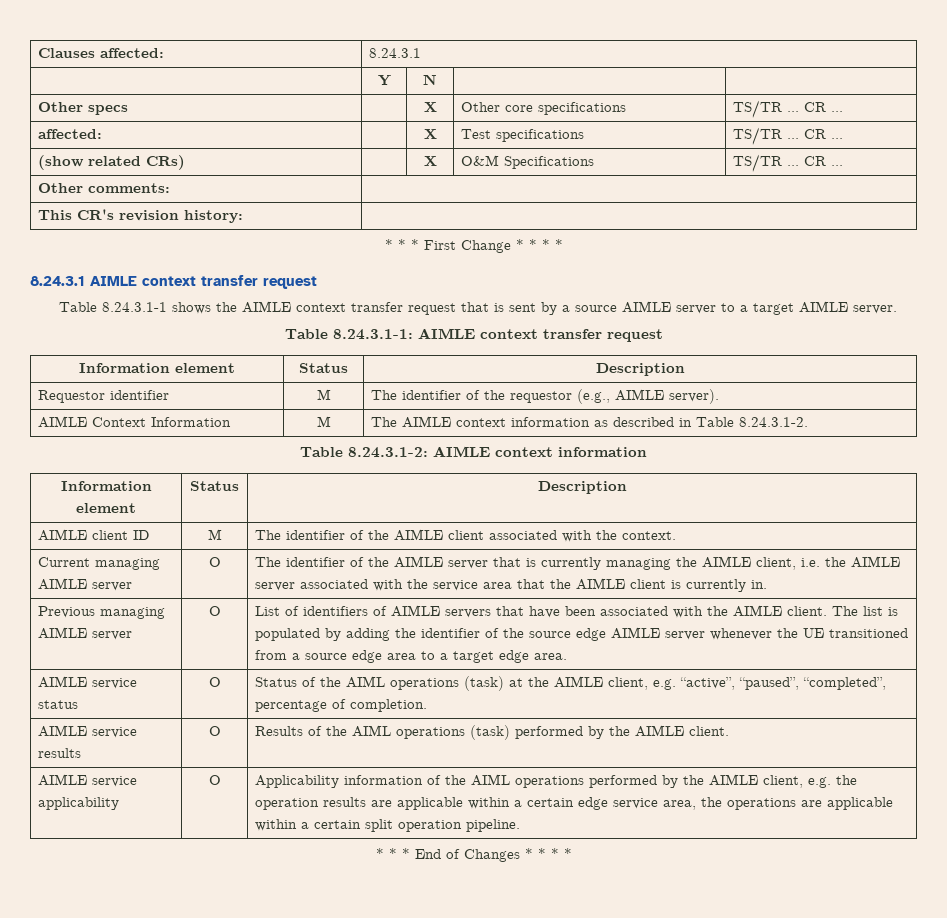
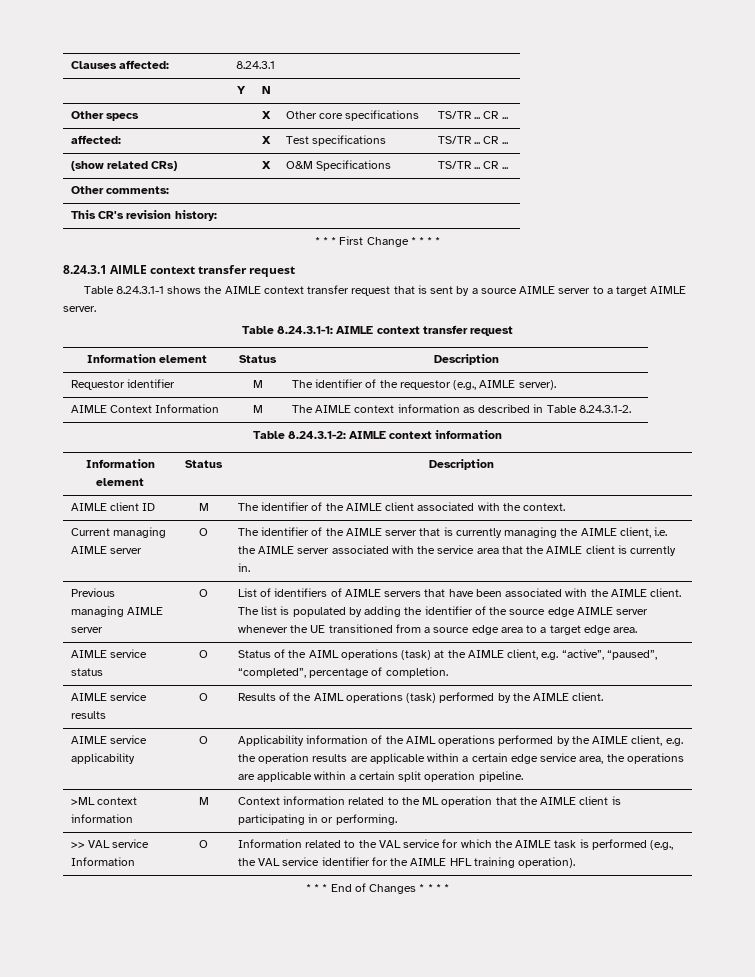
(521, 825) none -> [70,797,138,805] [70,814,133,823] [198,797,209,805] [237,796,621,807] [237,814,397,825] [70,839,150,848] [70,857,135,866] [199,840,208,848] [237,839,674,850] [237,857,576,868] // >ML context information | M | Context information related to the ML operation that the AIMLE client is participating in or performing. // >> VAL service Information | O | Information related to the VAL service for which the AIMLE task is performed (e.g., the VAL service identifier for the AIMLE HFL training operation).

